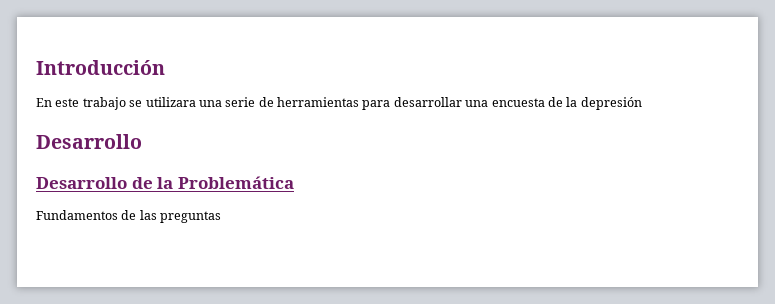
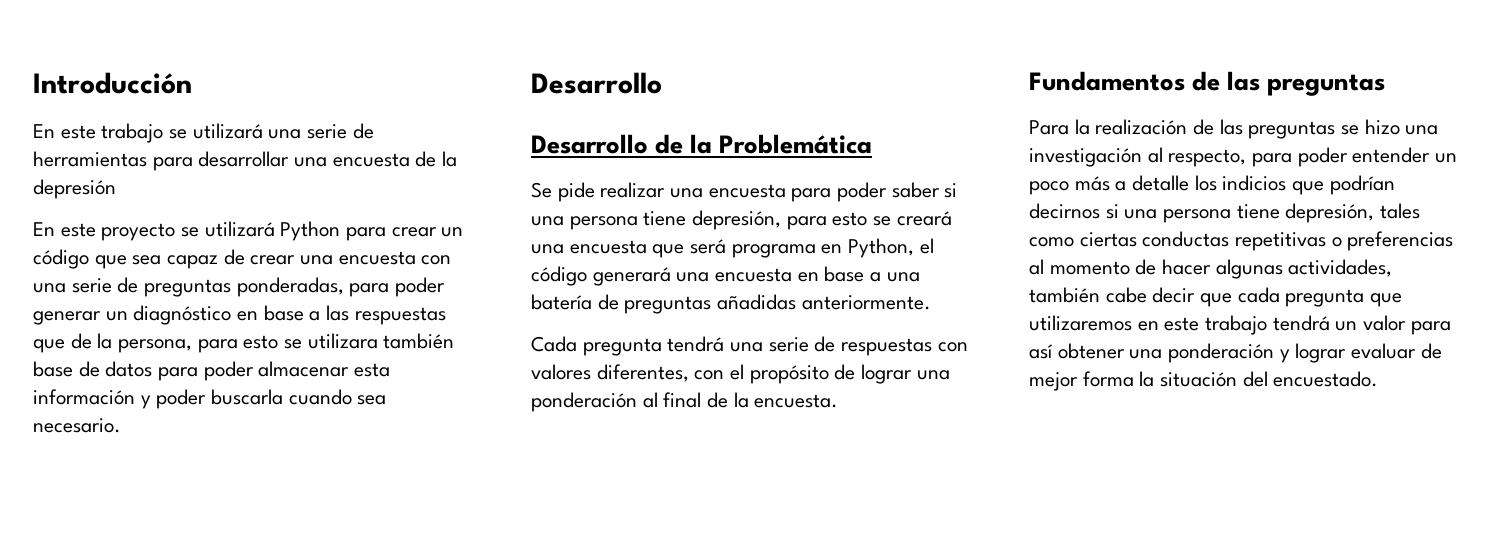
[145,97,196,107] utilizara -> [192,123,263,139] utilizará
(642, 103) none -> [33,221,464,241] [33,249,452,269] [33,277,446,297] [33,305,446,325] [33,333,455,353] [33,361,391,381] [33,389,387,409] [33,418,121,433] // En este proyecto se utilizará Python para crear un código que sea capaz de crear una encuesta con una serie de preguntas ponderadas, para poder generar un diagnóstico en base a las respuestas que de la persona, para esto se utilizara también base de datos para poder almacenar esta información y poder buscarla cuando sea necesario.
[36,210,222,223] Fundamentos de las preguntas -> [531,182,958,202] [531,210,952,230] [531,238,934,258] [531,266,920,286] [531,294,931,314] [531,336,968,356] [531,364,950,384] [531,392,839,412] [1029,71,1386,96] [1029,119,1439,139] [1029,147,1458,167] [1029,175,1395,195] [1029,203,1421,223] [1029,231,1454,251] [1029,259,1393,279] [1029,287,1403,307] [1029,315,1451,335] [1029,343,1442,363] [1029,371,1379,391] Se pide realizar una encuesta para poder saber si una persona tiene depresión, para esto se creará una encuesta que será programa en Python, el código generará una encuesta en base a una batería de preguntas añadidas anteriormente. // Cada pregunta tendrá una serie de respuestas con valores diferentes, con el propósito de lograr una ponderación al final de la encuesta. // Fundamentos de las preguntas // Para la realización de las preguntas se hizo una investigación al respecto, para poder entender un poco más a detalle los indicios que podrían decirnos si una persona tiene depresión, tales como ciertas conductas repetitivas o preferencias al momento de hacer algunas actividades, también cabe decir que cada pregunta que utilizaremos en este trabajo tendrá un valor para así obtener una ponderación y lograr evaluar de mejor forma la situación del encuestado.

